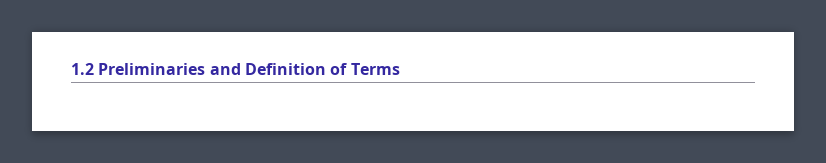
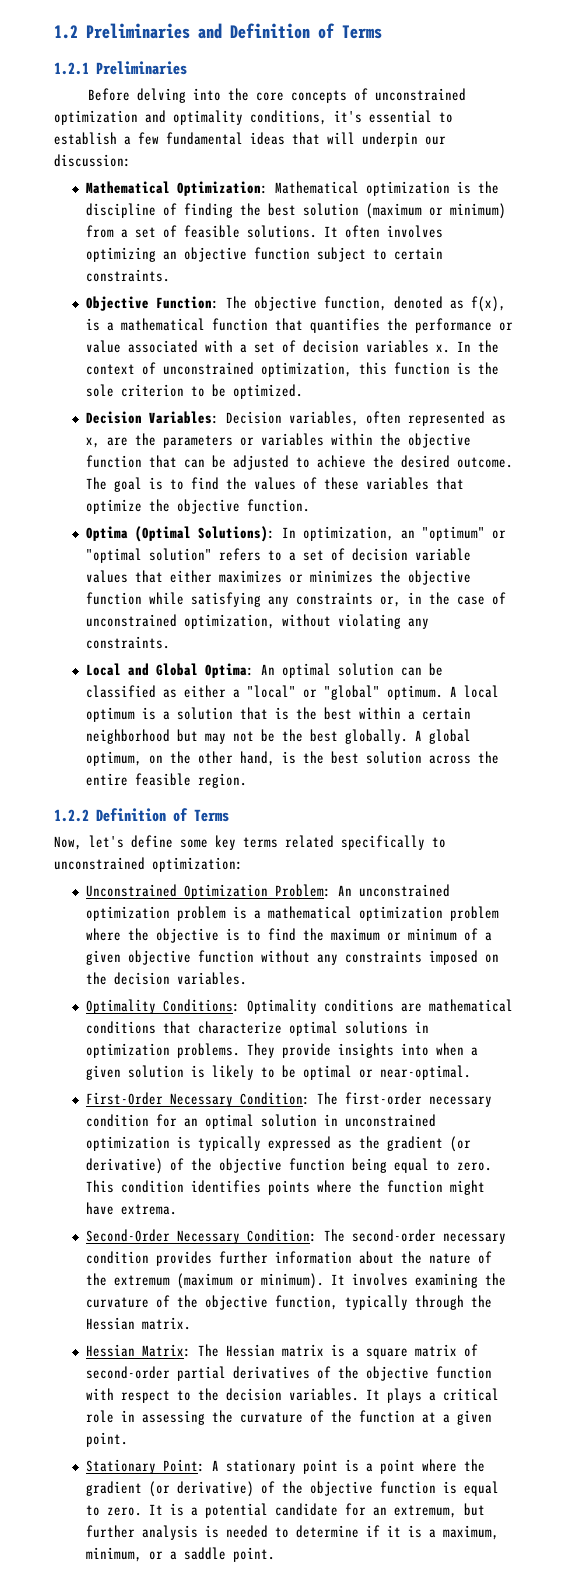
(400, 69) none -> [54,61,187,75] [87,88,466,103] [54,110,453,125] [54,132,446,147] [54,154,131,167] [86,181,500,196] [86,203,507,219] [86,225,444,238] [86,247,444,262] [86,269,171,282] [86,296,507,312] [86,318,514,333] [86,340,500,353] [86,362,500,377] [86,384,304,399] [86,411,507,426] [86,433,472,448] [86,455,514,470] [86,477,465,492] [86,499,311,514] [86,526,507,542] [86,548,472,563] [86,570,472,585] [86,592,507,607] [86,614,430,629] [86,636,171,649] [86,663,444,678] [86,685,500,700] [86,707,472,722] [86,729,472,744] [86,751,500,766] [86,773,248,788] [54,808,229,822] [54,835,446,850] [54,857,243,872] [86,884,451,899] [86,906,500,921] [86,928,493,943] [86,950,500,965] [86,972,248,985] [86,999,514,1014] [86,1021,430,1036] [86,1043,479,1058] [86,1065,472,1080] [86,1092,493,1107] [86,1114,437,1129] [86,1136,472,1152] [86,1158,493,1174] [86,1180,486,1195] [86,1202,178,1215] [86,1229,507,1244] [86,1251,493,1266] [86,1273,507,1289] [86,1295,493,1310] [86,1317,192,1330] [86,1344,479,1359] [86,1366,493,1381] [86,1388,500,1403] [86,1410,493,1425] [86,1432,129,1447] [86,1459,486,1474] [86,1481,500,1497] [86,1503,486,1518] [86,1525,500,1540] [86,1547,276,1562] // 1.2.1 Preliminaries // Before delving into the core concepts of unconstrained optimization and optimality conditions, it's essential to establish a few fundamental ideas that will underpin our discussion: // Mathematical Optimization: Mathematical optimization is the discipline of finding the best solution (maximum or minimum) from a set of feasible solutions. It often involves optimizing an objective function subject to certain constraints. // Objective Function: The objective function, denoted as f(x), is a mathematical function that quantifies the performance or value associated with a set of decision variables x. In the context of unconstrained optimization, this function is the sole criterion to be optimized. // Decision Variables: Decision variables, often represented as x, are the parameters or variables within the objective function that can be adjusted to achieve the desired outcome. The goal is to find the values of these variables that optimize the objective function. // Optima (Optimal Solutions): In optimization, an "optimum" or "optimal solution" refers to a set of decision variable values that either maximizes or minimizes the objective function while satisfying any constraints or, in the case of unconstrained optimization, without violating any constraints. // Local and Global Optima: An optimal solution can be classified as either a "local" or "global" optimum. A local optimum is a solution that is the best within a certain neighborhood but may not be the best globally. A global optimum, on the other hand, is the best solution across the entire feasible region. // 1.2.2 Definition of Terms // Now, let's define some key terms related specifically to unconstrained optimization: // Unconstrained Optimization Problem: An unconstrained optimization problem is a mathematical optimization problem where the objective is to find the maximum or minimum of a given objective function without any constraints imposed on the decision variables. // Optimality Conditions: Optimality conditions are mathematical conditions that characterize optimal solutions in optimization problems. They provide insights into when a given solution is likely to be optimal or near-optimal. // First-Order Necessary Condition: The first-order necessary condition for an optimal solution in unconstrained optimization is typically expressed as the gradient (or derivative) of the objective function being equal to zero. This condition identifies points where the function might have extrema. // Second-Order Necessary Condition: The second-order necessary condition provides further information about the nature of the extremum (maximum or minimum). It involves examining the curvature of the objective function, typically through the Hessian matrix. // Hessian Matrix: The Hessian matrix is a square matrix of second-order partial derivatives of the objective function with respect to the decision variables. It plays a critical role in assessing the curvature of the function at a given point. // Stationary Point: A stationary point is a point where the gradient (or derivative) of the objective function is equal to zero. It is a potential candidate for an extremum, but further analysis is needed to determine if it is a maximum, minimum, or a saddle point.

